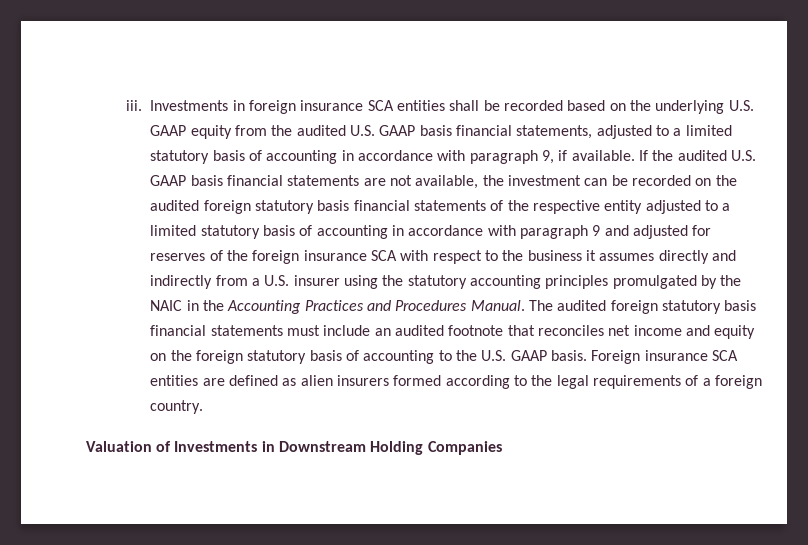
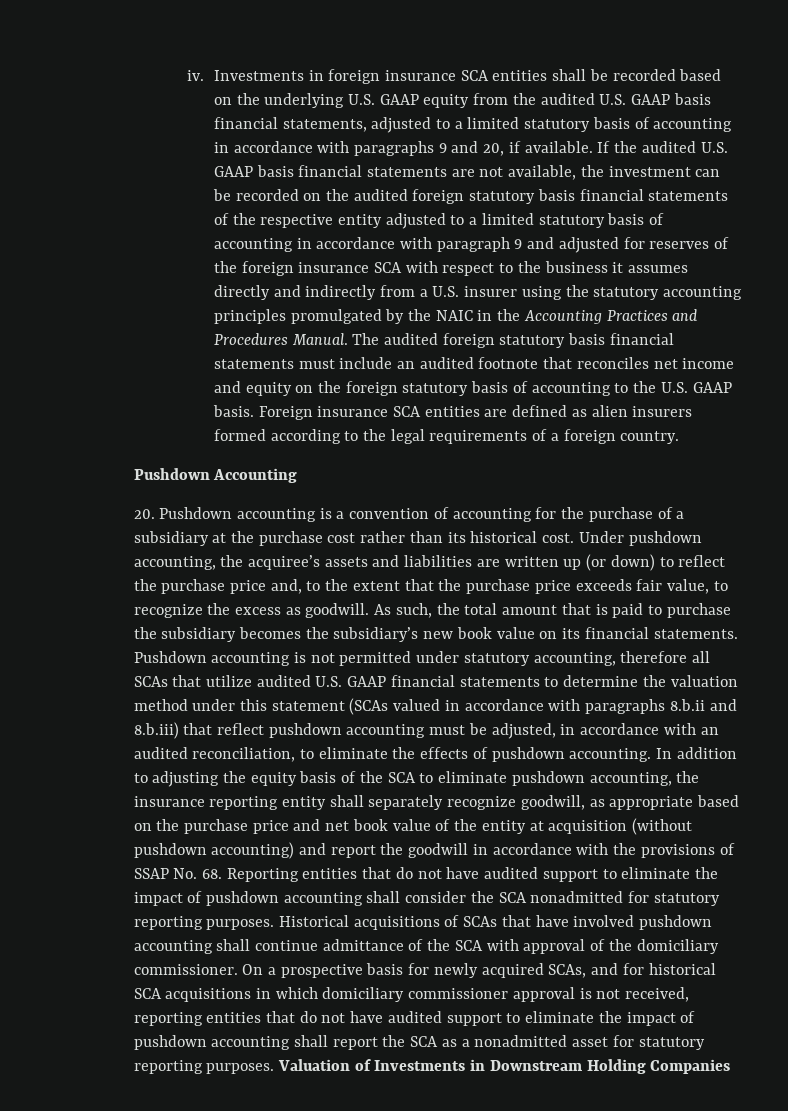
[126,100,143,111] iii. -> [187,70,205,81] iv.
[469,150,554,164] paragraph 9, -> [354,141,505,156] paragraphs 9 and 20,
(204, 407) none -> [133,468,298,483] [133,507,685,522] [133,531,702,546] [133,554,726,571] [133,579,728,594] [133,603,731,618] [133,627,738,642] [133,651,711,666] [133,675,738,687] [133,698,737,715] [133,722,719,739] [133,747,737,762] [133,771,700,787] [133,795,740,810] [133,818,692,835] [133,842,735,859] [133,867,718,882] [133,891,720,906] [133,915,713,930] [133,939,719,954] [133,963,716,978] [133,987,690,1002] [133,1011,696,1026] [133,1035,705,1050] [133,1060,275,1074] Pushdown Accounting // 20. Pushdown accounting is a convention of accounting for the purchase of a subsidiary at the purchase cost rather than its historical cost. Under pushdown accounting, the acquiree’s assets and liabilities are written up (or down) to reflect the purchase price and, to the extent that the purchase price exceeds fair value, to recognize the excess as goodwill. As such, the total amount that is paid to purchase the subsidiary becomes the subsidiary’s new book value on its financial statements. Pushdown accounting is not permitted under statutory accounting, therefore all SCAs that utilize audited U.S. GAAP financial statements to determine the valuation method under this statement (SCAs valued in accordance with paragraphs 8.b.ii and 8.b.iii) that reflect pushdown accounting must be adjusted, in accordance with an audited reconciliation, to eliminate the effects of pushdown accounting. In addition to adjusting the equity basis of the SCA to eliminate pushdown accounting, the insurance reporting entity shall separately recognize goodwill, as appropriate based on the purchase price and net book value of the entity at acquisition (without pushdown accounting) and report the goodwill in accordance with the provisions of SSAP No. 68. Reporting entities that do not have audited support to eliminate the impact of pushdown accounting shall consider the SCA nonadmitted for statutory reporting purposes. Historical acquisitions of SCAs that have involved pushdown accounting shall continue admittance of the SCA with approval of the domiciliary commissioner. On a prospective basis for newly acquired SCAs, and for historical SCA acquisitions in which domiciliary commissioner approval is not received, reporting entities that do not have audited support to eliminate the impact of pushdown accounting shall report the SCA as a nonadmitted asset for statutory reporting purposes.

